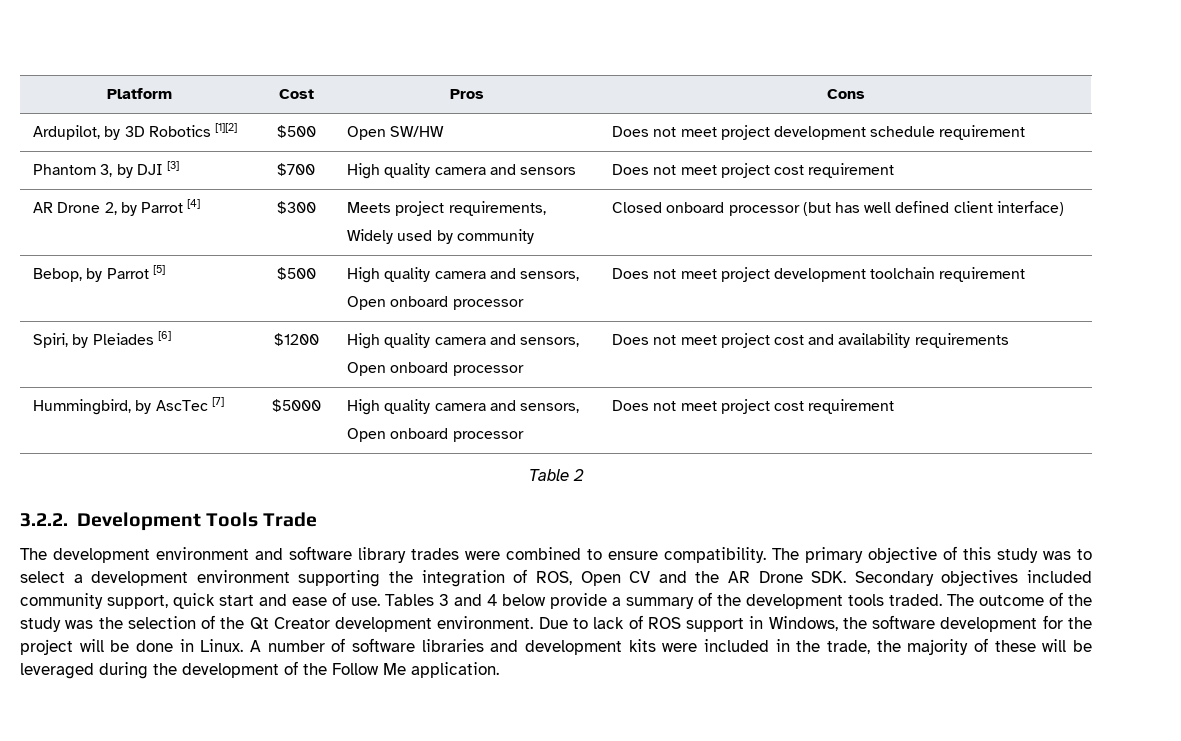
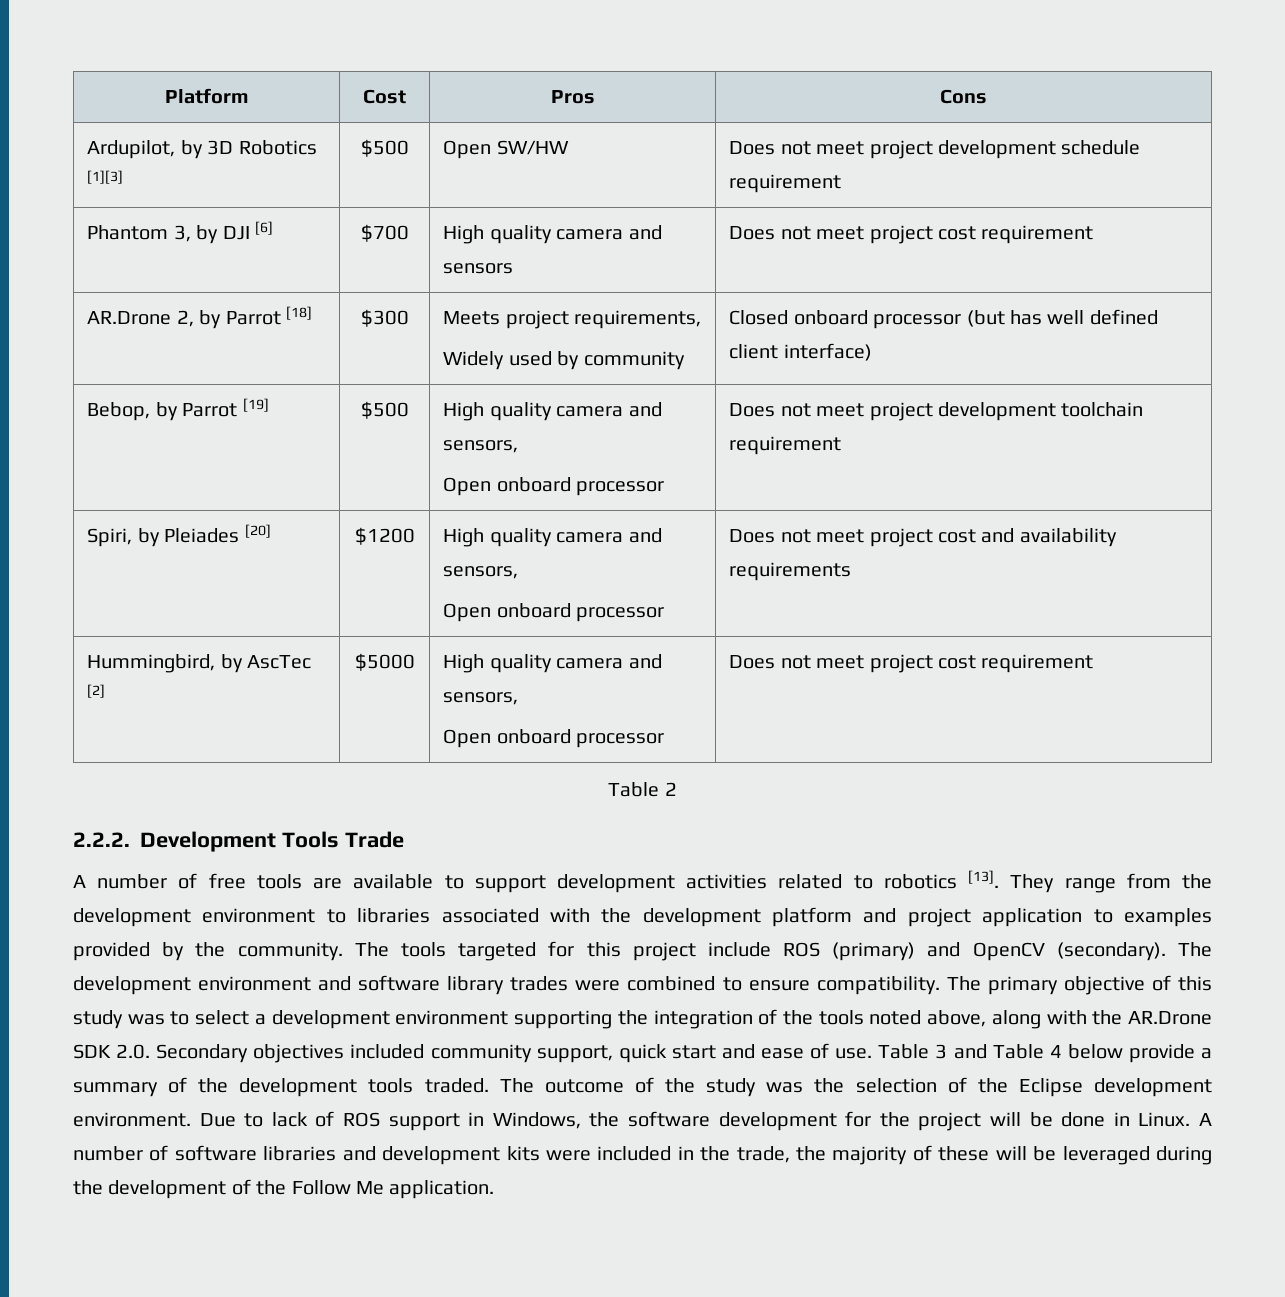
[215,123,238,133] [1][2] -> [87,170,124,184] [1][3]
[167,161,180,171] [3] -> [254,221,273,235] [6]
[33,202,101,213] AR Drone -> [87,311,172,325] AR.Drone
[187,199,201,209] [4] -> [285,306,312,320] [18]
[152,265,165,275] [5] -> [242,398,269,412] [19]
[157,331,171,341] [6] -> [244,524,271,538] [20]
[211,397,224,407] [7] -> [87,684,106,698] [2]
[20,513,68,527] 3.2.2. -> [73,832,130,847] 2.2.2.
(318, 519) none -> [73,870,1212,893] [73,907,1212,927] [73,941,1166,961] A number of free tools are available to support development activities related to robotics [13]. They range from the development environment to libraries associated with the development platform and project application to examples provided by the community. The tools targeted for this project include ROS (primary) and OpenCV (secondary).
[535,571,847,586] ROS, Open CV and the AR Drone SDK. -> [782,1010,1212,1029] [73,1044,151,1059] the tools noted above, along with the AR.Drone SDK 2.0.
[385,594,434,606] Tables -> [878,1044,930,1059] Table
(482, 600) none -> [992,1044,1044,1059] Table
[249,617,330,630] Qt Creator -> [1018,1078,1083,1097] Eclipse

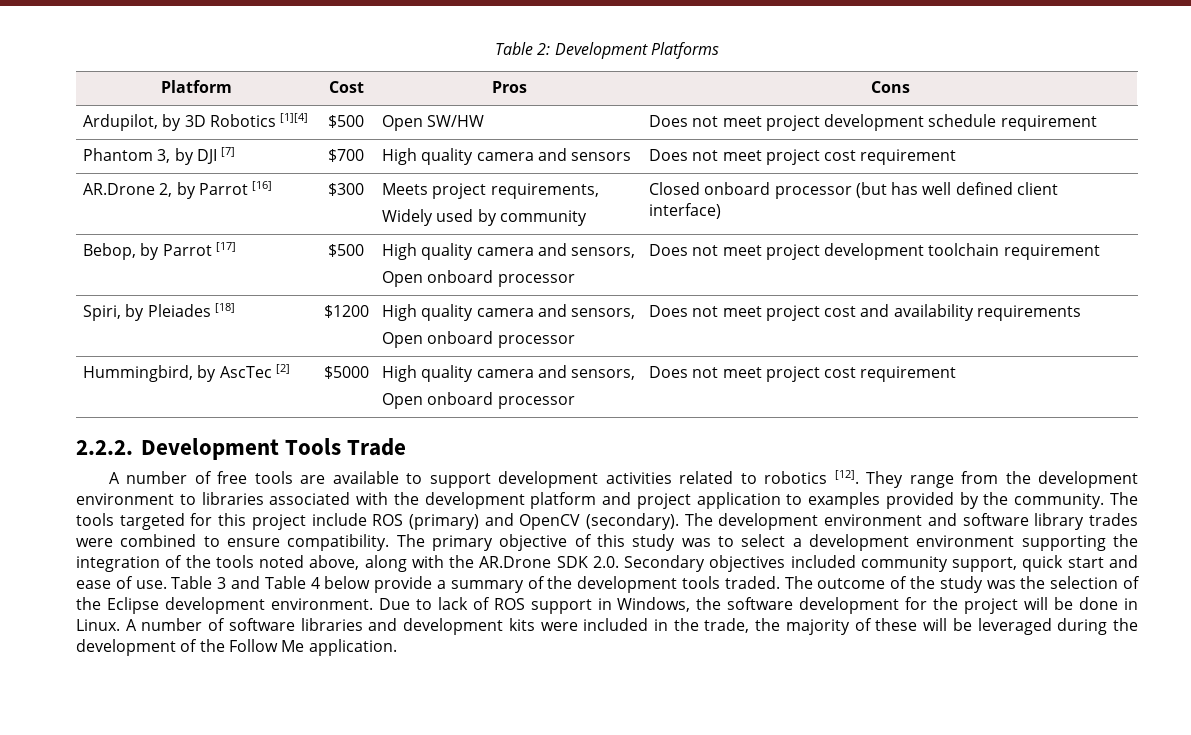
(164, 96) none -> [495,42,719,59] Table 2: Development Platforms //
[87,170,124,184] [1][3] -> [280,113,309,123] [1][4]
[254,221,273,235] [6] -> [221,147,236,157] [7]
[285,306,312,320] [18] -> [252,181,273,191] [16]
[242,398,269,412] [19] -> [215,242,236,252] [17]
[244,524,271,538] [20] -> [214,303,235,313] [18]
[608,782,677,797] // Table 2 -> (957, 374) none
[968,870,1000,888] [13]. -> [834,470,859,484] [12].

